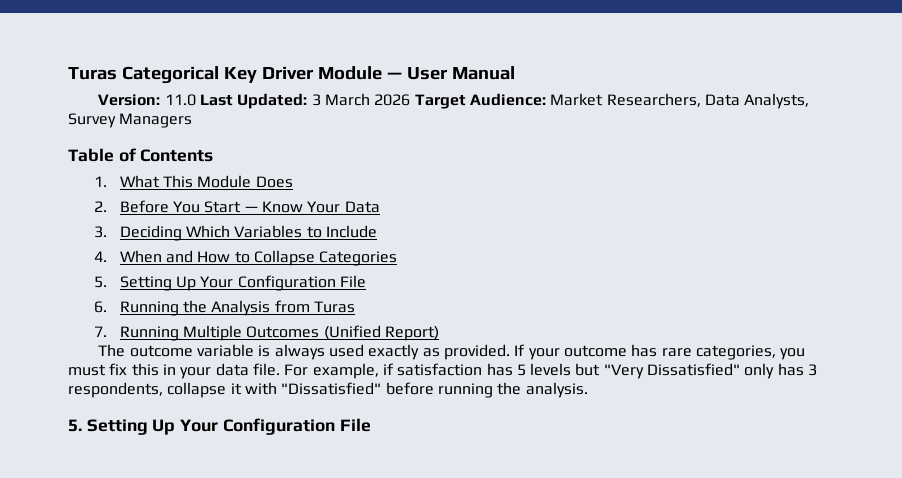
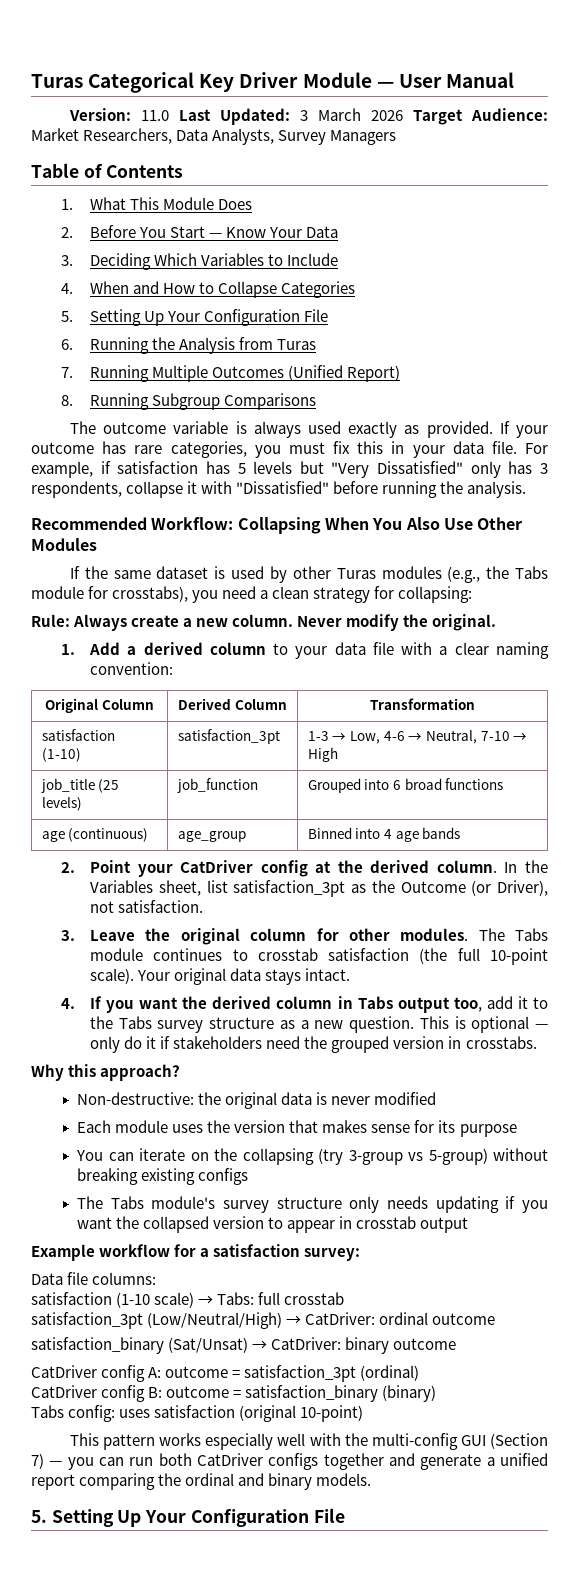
(440, 333) none -> [60,393,317,410] // 8. Running Subgroup Comparisons
(588, 390) none -> [31,517,523,534] [31,538,97,551] [69,566,549,583] [31,586,473,603] [31,614,497,631] [60,642,549,659] [89,662,173,675] [45,698,154,713] [178,698,287,710] [370,698,475,710] [41,729,115,741] [41,748,81,762] [177,729,280,744] [307,730,528,744] [307,747,338,762] [40,778,120,793] [41,797,82,811] [176,778,258,793] [307,778,504,793] [41,828,149,842] [177,831,246,842] [307,827,461,842] [60,860,548,877] [89,880,549,897] [89,900,204,913] [60,928,549,945] [89,948,548,965] [89,968,351,985] [60,996,548,1013] [89,1016,548,1033] [89,1036,537,1053] [31,1064,181,1081] [76,1092,437,1109] [76,1120,517,1137] [75,1148,548,1165] [76,1168,249,1185] [76,1196,548,1213] [76,1216,469,1233] [31,1244,361,1261] [31,1272,157,1285] [31,1292,345,1308] [31,1312,496,1329] [31,1337,457,1354] [31,1365,420,1382] [31,1385,437,1402] [31,1405,364,1422] [69,1433,548,1450] [31,1453,548,1470] [31,1473,372,1490] // Recommended Workflow: Collapsing When You Also Use Other Modules // If the same dataset is used by other Turas modules (e.g., the Tabs module for crosstabs), you need a clean strategy for collapsing: // Rule: Always create a new column. Never modify the original. // 1. Add a derived column to your data file with a clear naming convention: // Original Column | Derived Column | Transformation // satisfaction (1-10) | satisfaction_3pt | 1-3 → Low, 4-6 → Neutral, 7-10 → High // job_title (25 levels) | job_function | Grouped into 6 broad functions // age (continuous) | age_group | Binned into 4 age bands // 2. Point your CatDriver config at the derived column. In the Variables sheet, list satisfaction_3pt as the Outcome (or Driver), not satisfaction. // 3. Leave the original column for other modules. The Tabs module continues to crosstab satisfaction (the full 10-point scale). Your original data stays intact. // 4. If you want the derived column in Tabs output too, add it to the Tabs survey structure as a new question. This is optional — only do it if stakeholders need the grouped version in crosstabs. // Why this approach? // Non-destructive: the original data is never modified // Each module uses the version that makes sense for its purpose // You can iterate on the collapsing (try 3-group vs 5-group) without breaking existing configs // The Tabs module's survey structure only needs updating if you want the collapsed version to appear in crosstab output // Example workflow for a satisfaction survey: // Data file columns: // satisfaction (1-10 scale) → Tabs: full crosstab // satisfaction_3pt (Low/Neutral/High) → CatDriver: ordinal outcome // satisfaction_binary (Sat/Unsat) → CatDriver: binary outcome // CatDriver config A: outcome = satisfaction_3pt (ordinal) // CatDriver config B: outcome = satisfaction_binary (binary) // Tabs config: uses satisfaction (original 10-point) // This pattern works especially well with the multi-config GUI (Section 7) — you can run both CatDriver configs together and generate a unified report comparing the ordinal and binary models.

